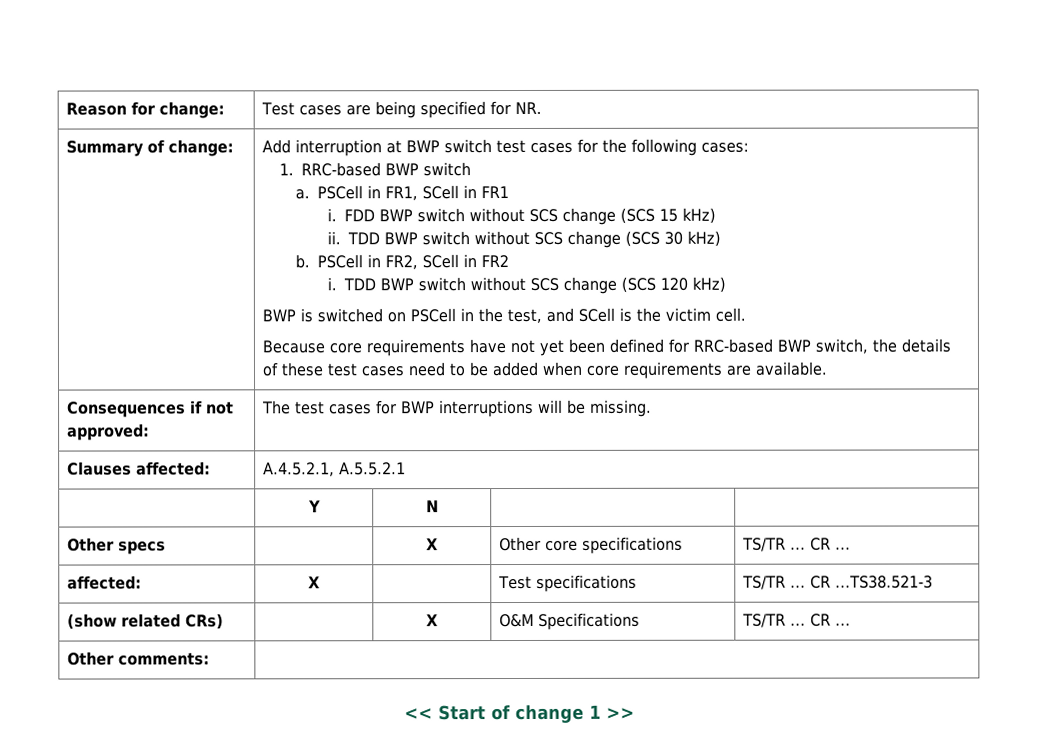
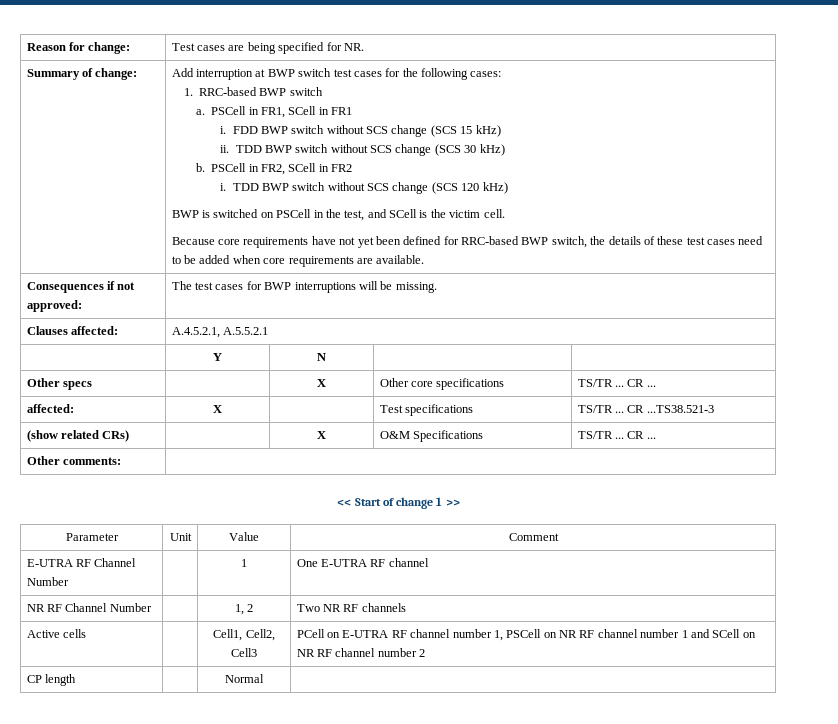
(635, 713) none -> [65,533,119,541] [169,533,192,541] [229,532,259,541] [508,533,559,541] [26,558,137,567] [26,577,69,586] [241,559,247,567] [296,558,429,567] [26,603,152,612] [234,604,254,615] [296,603,406,612] [26,629,87,638] [213,629,275,641] [231,648,257,657] [296,629,756,641] [296,648,426,657] [26,674,77,686] [225,674,264,683] // Parameter | Unit | Value | Comment // E-UTRA RF Channel Number | | 1 | One E-UTRA RF channel // NR RF Channel Number | | 1, 2 | Two NR RF channels // Active cells | | Cell1, Cell2, Cell3 | PCell on E-UTRA RF channel number 1, PSCell on NR RF channel number 1 and SCell on NR RF channel number 2 // CP length | | Normal |

